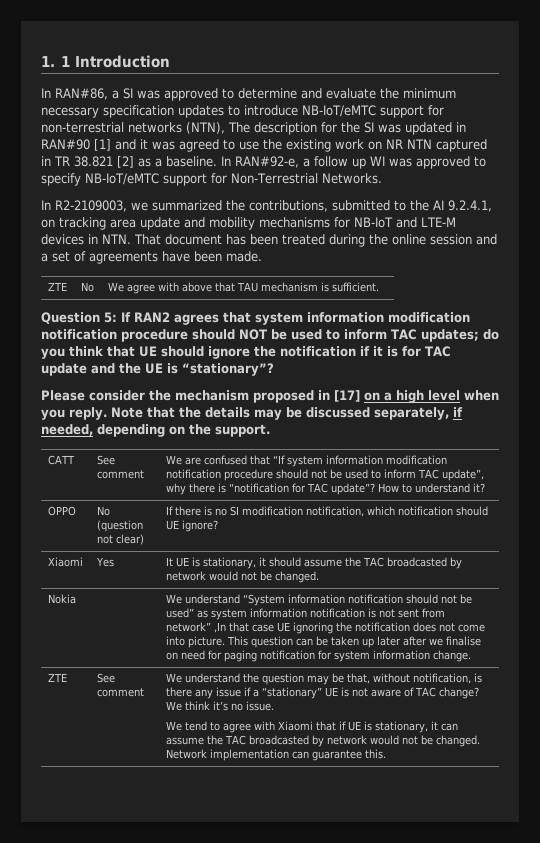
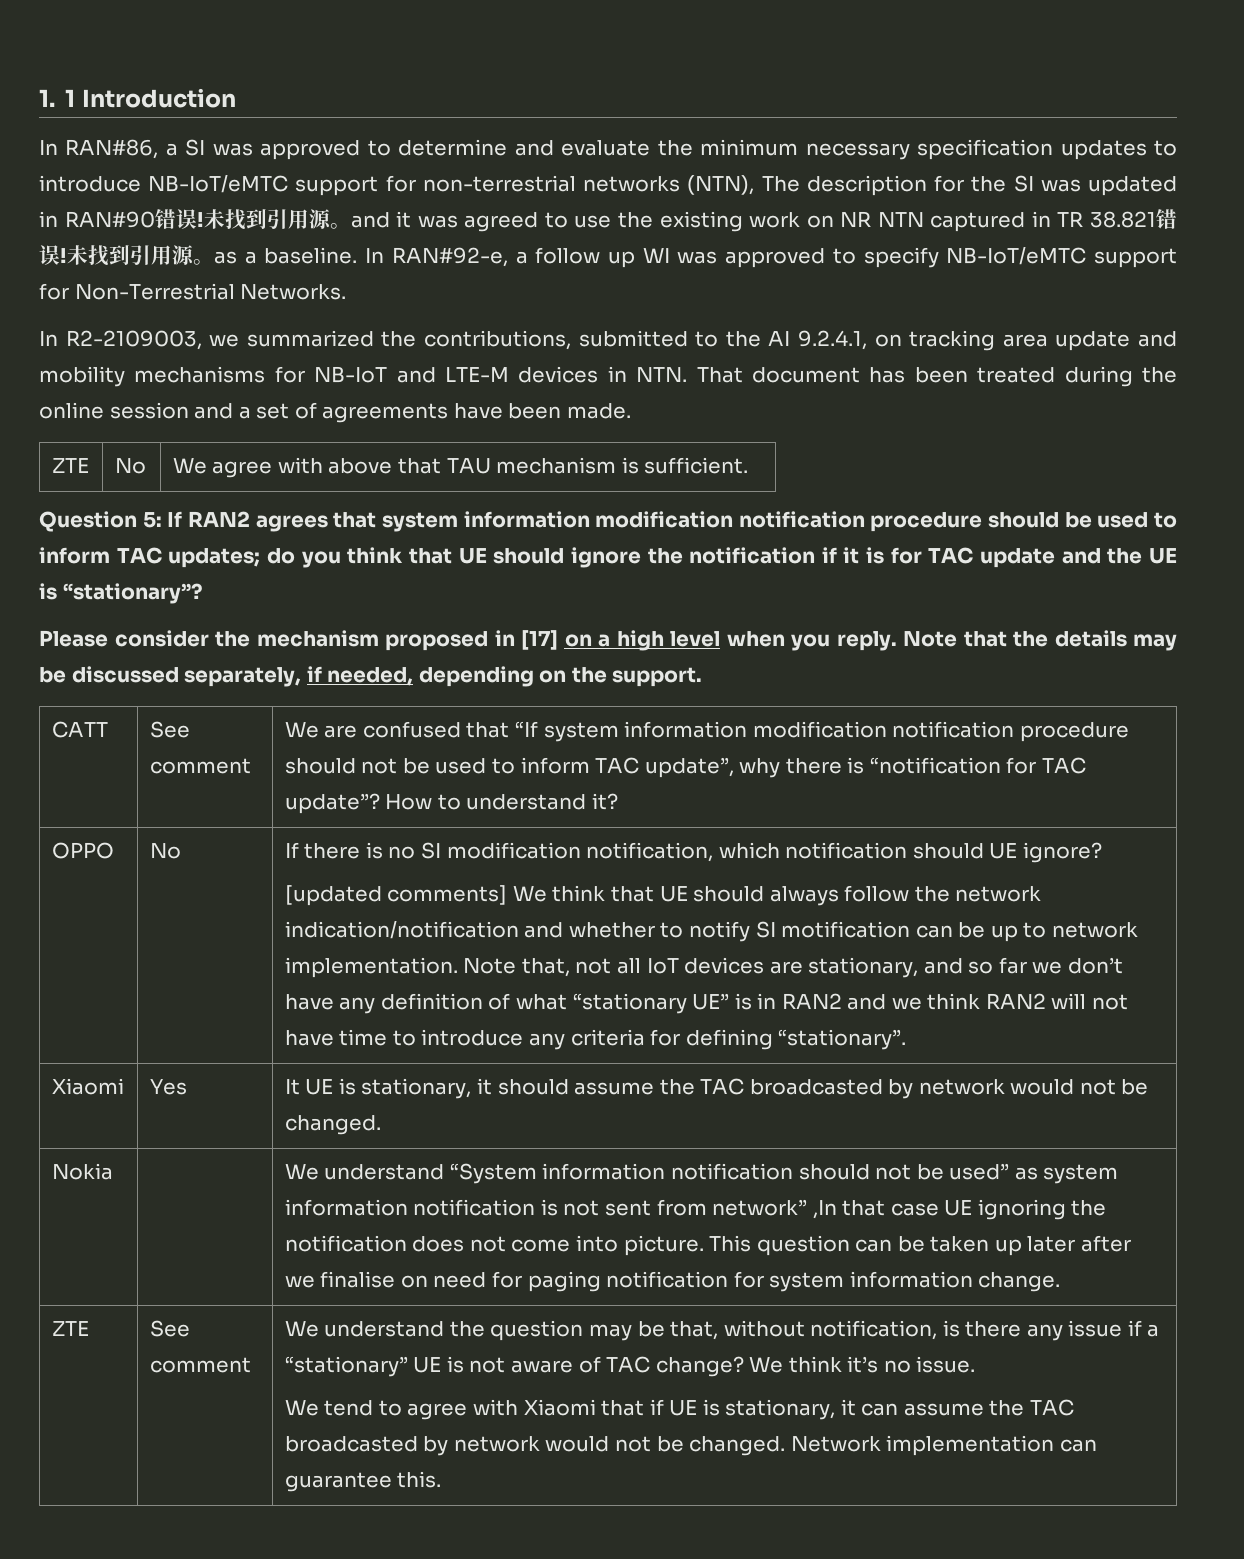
[94,139,111,151] [1] -> [154,209,351,230] 错误!未找到引用源。
[117,156,134,168] [2] -> [1156,209,1177,229] [39,245,214,266] 错误!未找到引用源。
[239,329,267,340] NOT -> (1060, 520) none
[96,520,143,532] [96,534,144,545] (question not clear) -> (181, 851) none
(218, 526) none -> [284,885,1042,906] [284,921,1138,942] [284,957,1123,978] [284,993,1128,1014] [284,1029,907,1050] // [updated comments] We think that UE should always follow the network indication/notification and whether to notify SI motification can be up to network implementation. Note that, not all IoT devices are stationary, and so far we don’t have any definition of what “stationary UE” is in RAN2 and we think RAN2 will not have time to introduce any criteria for defining “stationary”.

